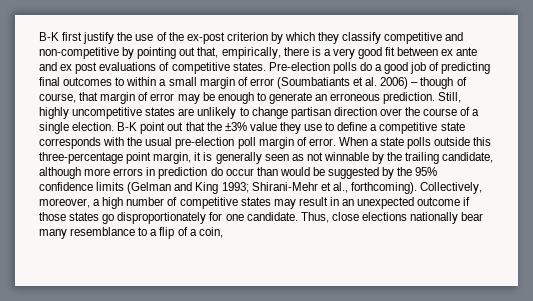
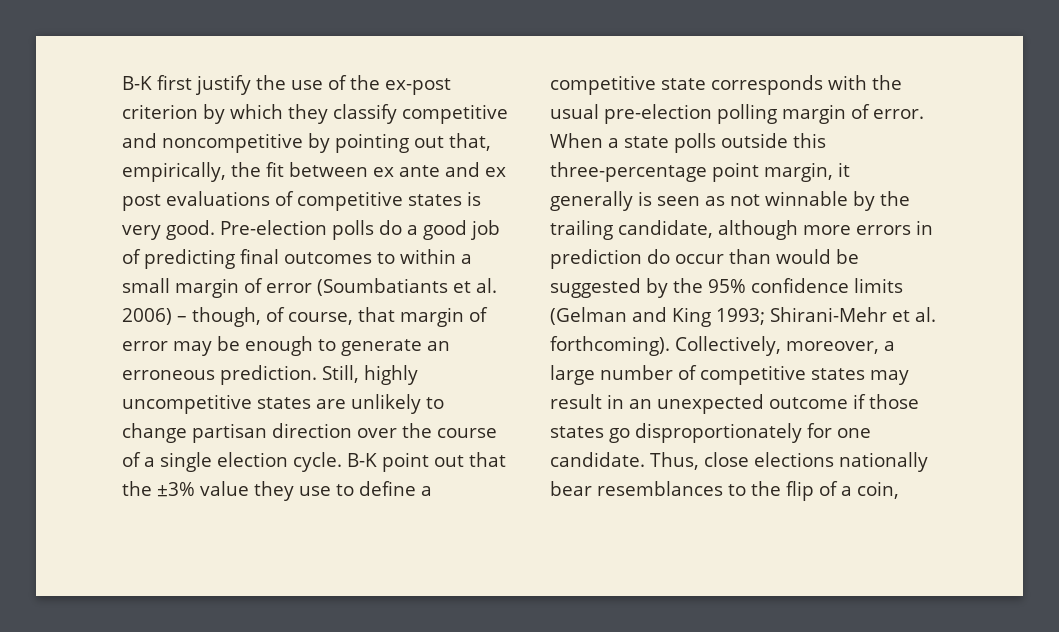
[39,47,119,59] non-competitive -> [162,133,303,153] noncompetitive
[283,47,383,59] there is a very good -> [230,162,261,177] the
[232,62,266,71] states. -> [408,191,481,206] [122,220,215,240] states is very good.
[420,77,454,89] though -> [192,307,261,327] though,
[72,122,115,131] election. -> [217,452,342,472] election cycle.
[237,137,256,149] poll -> [717,104,777,124] polling
[203,152,262,164] is generally -> [550,191,652,211] generally is
[332,182,348,193] al., -> [915,307,936,322] al.
[102,197,124,209] high -> [550,365,595,385] large
[39,227,158,239] many resemblance to a -> [597,481,781,496] resemblances to the

